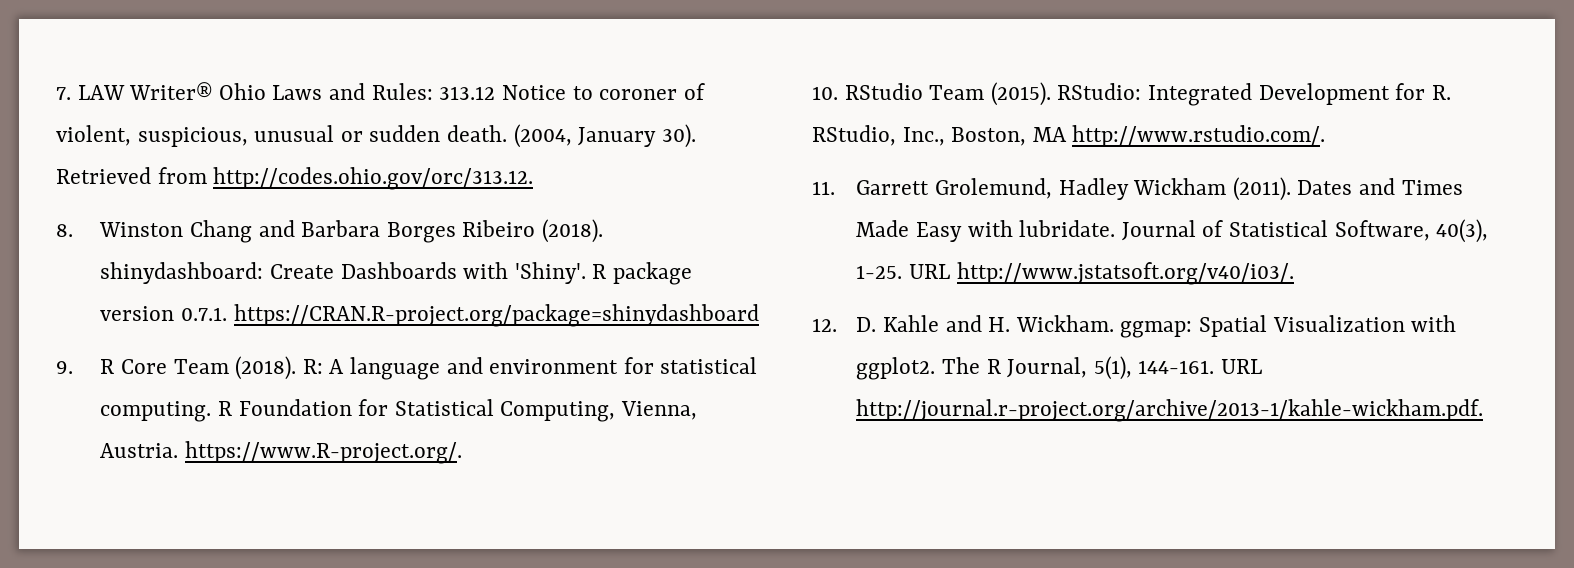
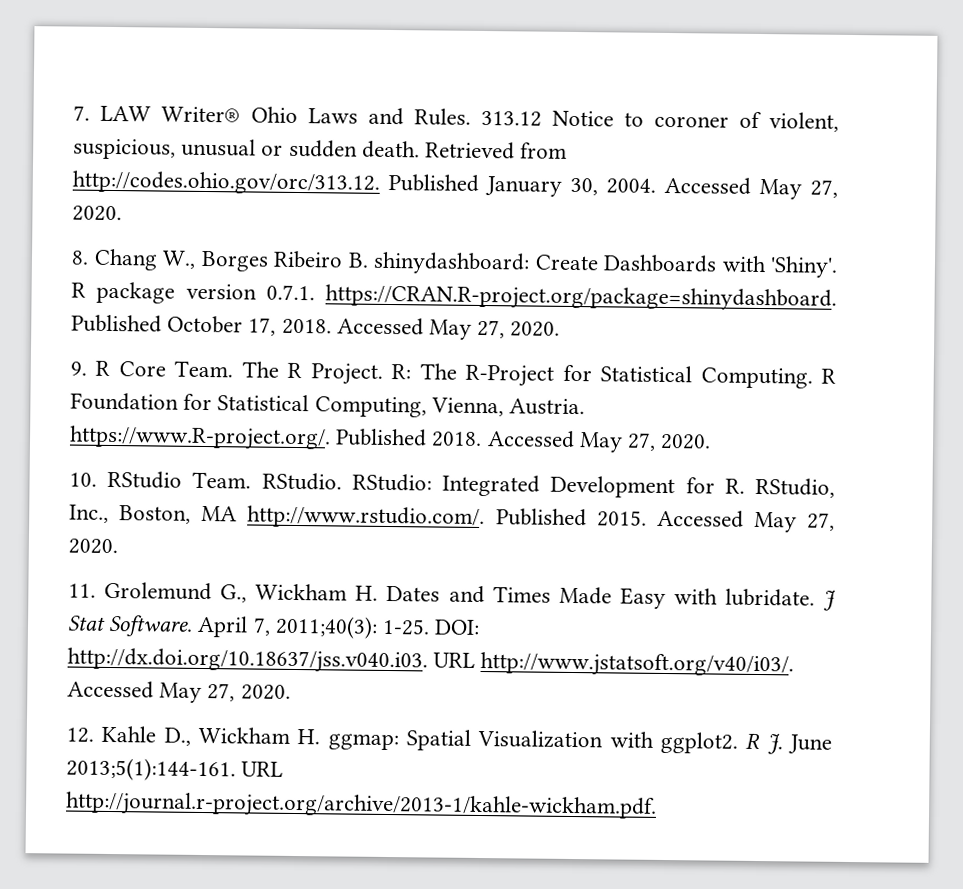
[371,83,433,100] Rules: -> [414,108,471,126] Rules.
[513,124,696,148] (2004, January 30). -> (420, 149) none
[56,220,381,243] // 8. Winston Chang and Barbara -> [388,173,838,200] [72,205,122,222] [71,248,196,271] Published January 30, 2004. Accessed May 27, 2020. // 8. Chang W.,
[542,219,604,243] (2018). -> [347,252,369,268] B.
[233,304,759,327] [56,356,758,380] [100,401,212,422] https://CRAN.R-project.org/package=shinydashboard // 9. R Core Team (2018). R: A language and environment for statistical computing. -> [325,284,837,312] [71,314,561,340] [70,360,813,389] https://CRAN.R-project.org/package=shinydashboard. Published October 17, 2018. Accessed May 27, 2020. // 9. R Core Team. The R Project. R: The R-Project for Statistical Computing.
(462, 452) none -> [335,428,712,453] Published 2018. Accessed May 27, 2020.
[929,82,1051,106] Team (2015). -> [192,471,342,491] Team. RStudio.
[812,177,1291,201] // 11. Garrett Grolemund, Hadley Wickham (2011). -> [495,508,835,533] [68,538,118,555] [68,581,379,603] Published 2015. Accessed May 27, 2020. // 11. Grolemund G., Wickham H.
[1121,219,1489,243] [856,262,1294,285] [812,315,1114,332] Journal of Statistical Software, 40(3), 1-25. URL http://www.jstatsoft.org/v40/i03/. // 12. D. Kahle and H. Wickham. -> [823,589,836,611] [67,614,481,639] [67,647,795,678] [67,680,291,703] [66,725,321,746] J Stat Software. April 7, 2011;40(3): 1-25. DOI: http://dx.doi.org/10.18637/jss.v040.i03. URL http://www.jstatsoft.org/v40/i03/. Accessed May 27, 2020. // 12. Kahle D., Wickham H.
[941,356,1215,380] The R Journal, 5(1), 144-161. -> [745,732,833,755] [66,757,236,782] R J. June 2013;5(1):144-161.

